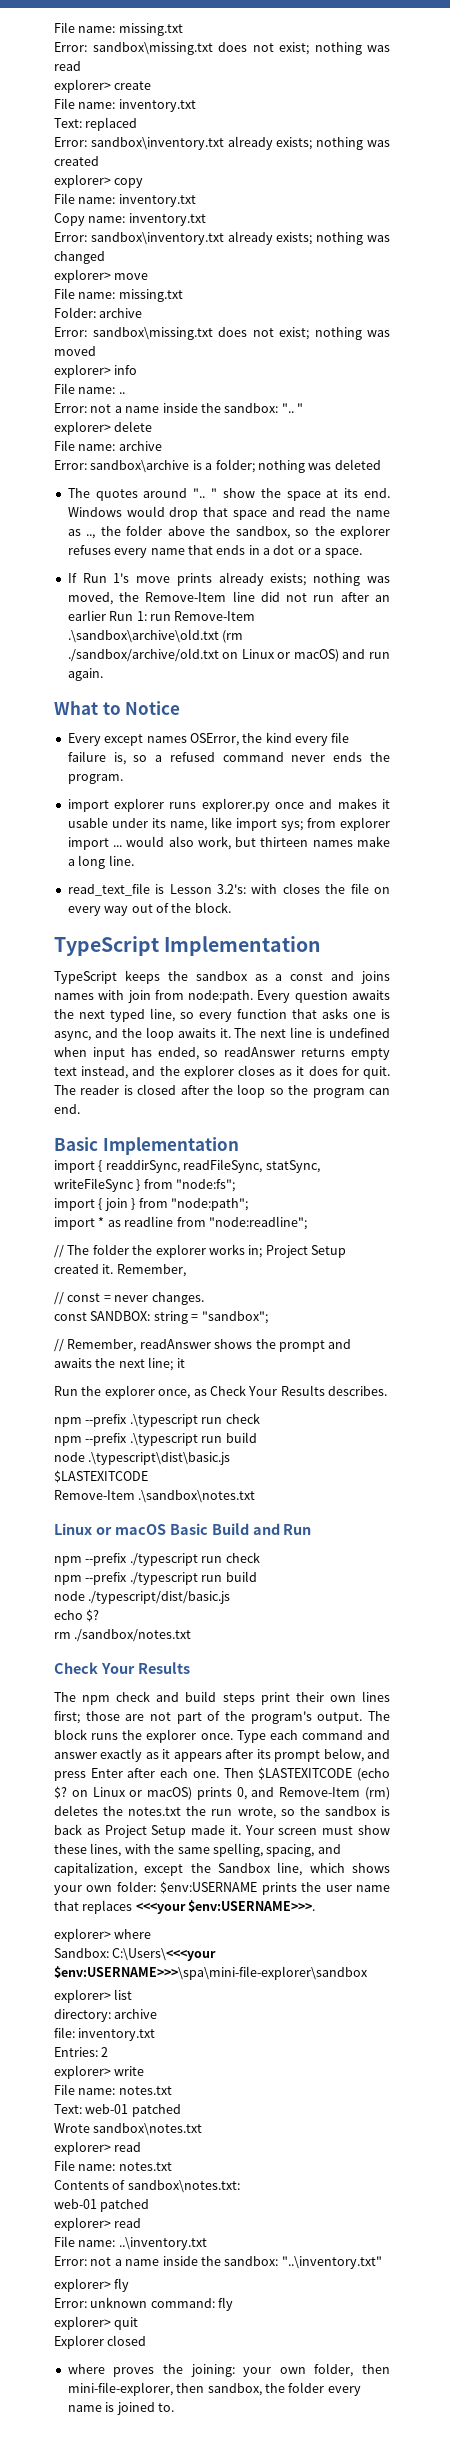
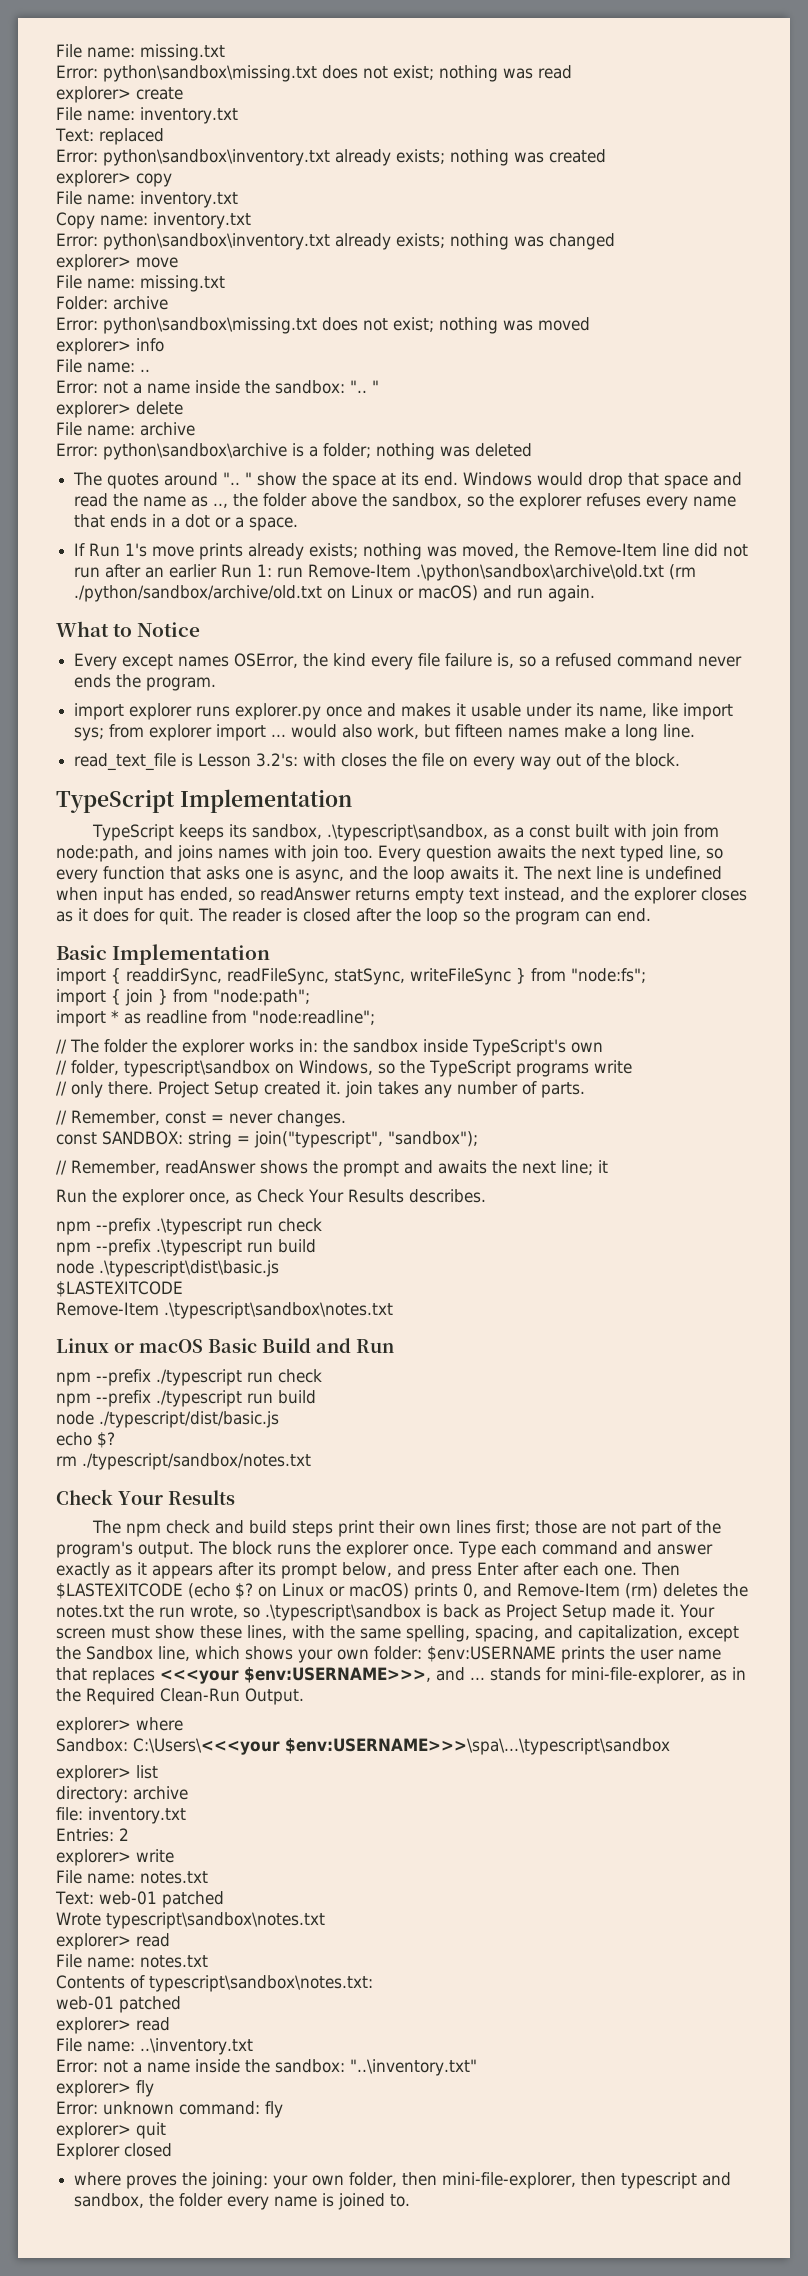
[92,42,213,55] sandbox\missing.txt -> [103,65,317,82] python\sandbox\missing.txt
[90,137,224,150] sandbox\inventory.txt -> [103,149,330,166] python\sandbox\inventory.txt
[90,232,224,245] sandbox\inventory.txt -> [103,233,330,250] python\sandbox\inventory.txt
[92,327,213,340] sandbox\missing.txt -> [103,317,317,334] python\sandbox\missing.txt
[90,460,190,473] sandbox\archive -> [103,443,287,460] python\sandbox\archive
[67,629,244,643] [67,648,219,662] .\sandbox\archive\old.txt (rm ./sandbox/archive/old.txt -> [416,564,697,581] [74,585,323,602] .\python\sandbox\archive\old.txt (rm ./python/sandbox/archive/old.txt
[260,837,309,847] thirteen -> [455,724,504,738] fifteen
[167,971,324,981] the sandbox as a const -> [229,824,720,841] [56,845,139,862] its sandbox, .\typescript\sandbox, as a const built with join from node:path,
[154,990,254,1003] from node:path. -> [344,846,373,859] too.
[248,1245,346,1258] [54,1264,186,1277] [54,1292,64,1305] in; Project Setup created it. Remember, // // -> [299,1039,603,1056] [56,1060,632,1077] [56,1081,585,1098] [56,1110,160,1125] in: the sandbox inside TypeScript's own // // folder, typescript\sandbox on Windows, so the TypeScript programs write // // only there. Project Setup created it. join takes any number of parts. // // Remember,
[201,1311,268,1324] "sandbox"; -> [253,1131,478,1148] join("typescript", "sandbox");
[138,1490,256,1503] .\sandbox\notes.txt -> [164,1302,393,1319] .\typescript\sandbox\notes.txt
[74,1629,192,1642] ./sandbox/notes.txt -> [82,1453,311,1470] ./typescript/sandbox/notes.txt
[299,1806,377,1816] the sandbox -> [265,1604,421,1621] .\typescript\sandbox
[188,1900,316,1912] $env:USERNAME>>>. -> [244,1667,746,1684] [56,1688,304,1705] $env:USERNAME>>>, and ... stands for mini-file-explorer, as in the Required Clean-Run Output.
[54,1966,368,1980] $env:USERNAME>>>\spa\mini-file-explorer\sandbox -> [285,1738,670,1755] $env:USERNAME>>>\spa\...\typescript\sandbox
[93,2123,203,2136] sandbox\notes.txt -> [106,1912,325,1929] typescript\sandbox\notes.txt
[127,2180,240,2193] sandbox\notes.txt: -> [149,1975,373,1992] typescript\sandbox\notes.txt:
(205, 2388) none -> [621,2172,732,2189] typescript and

